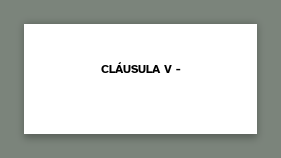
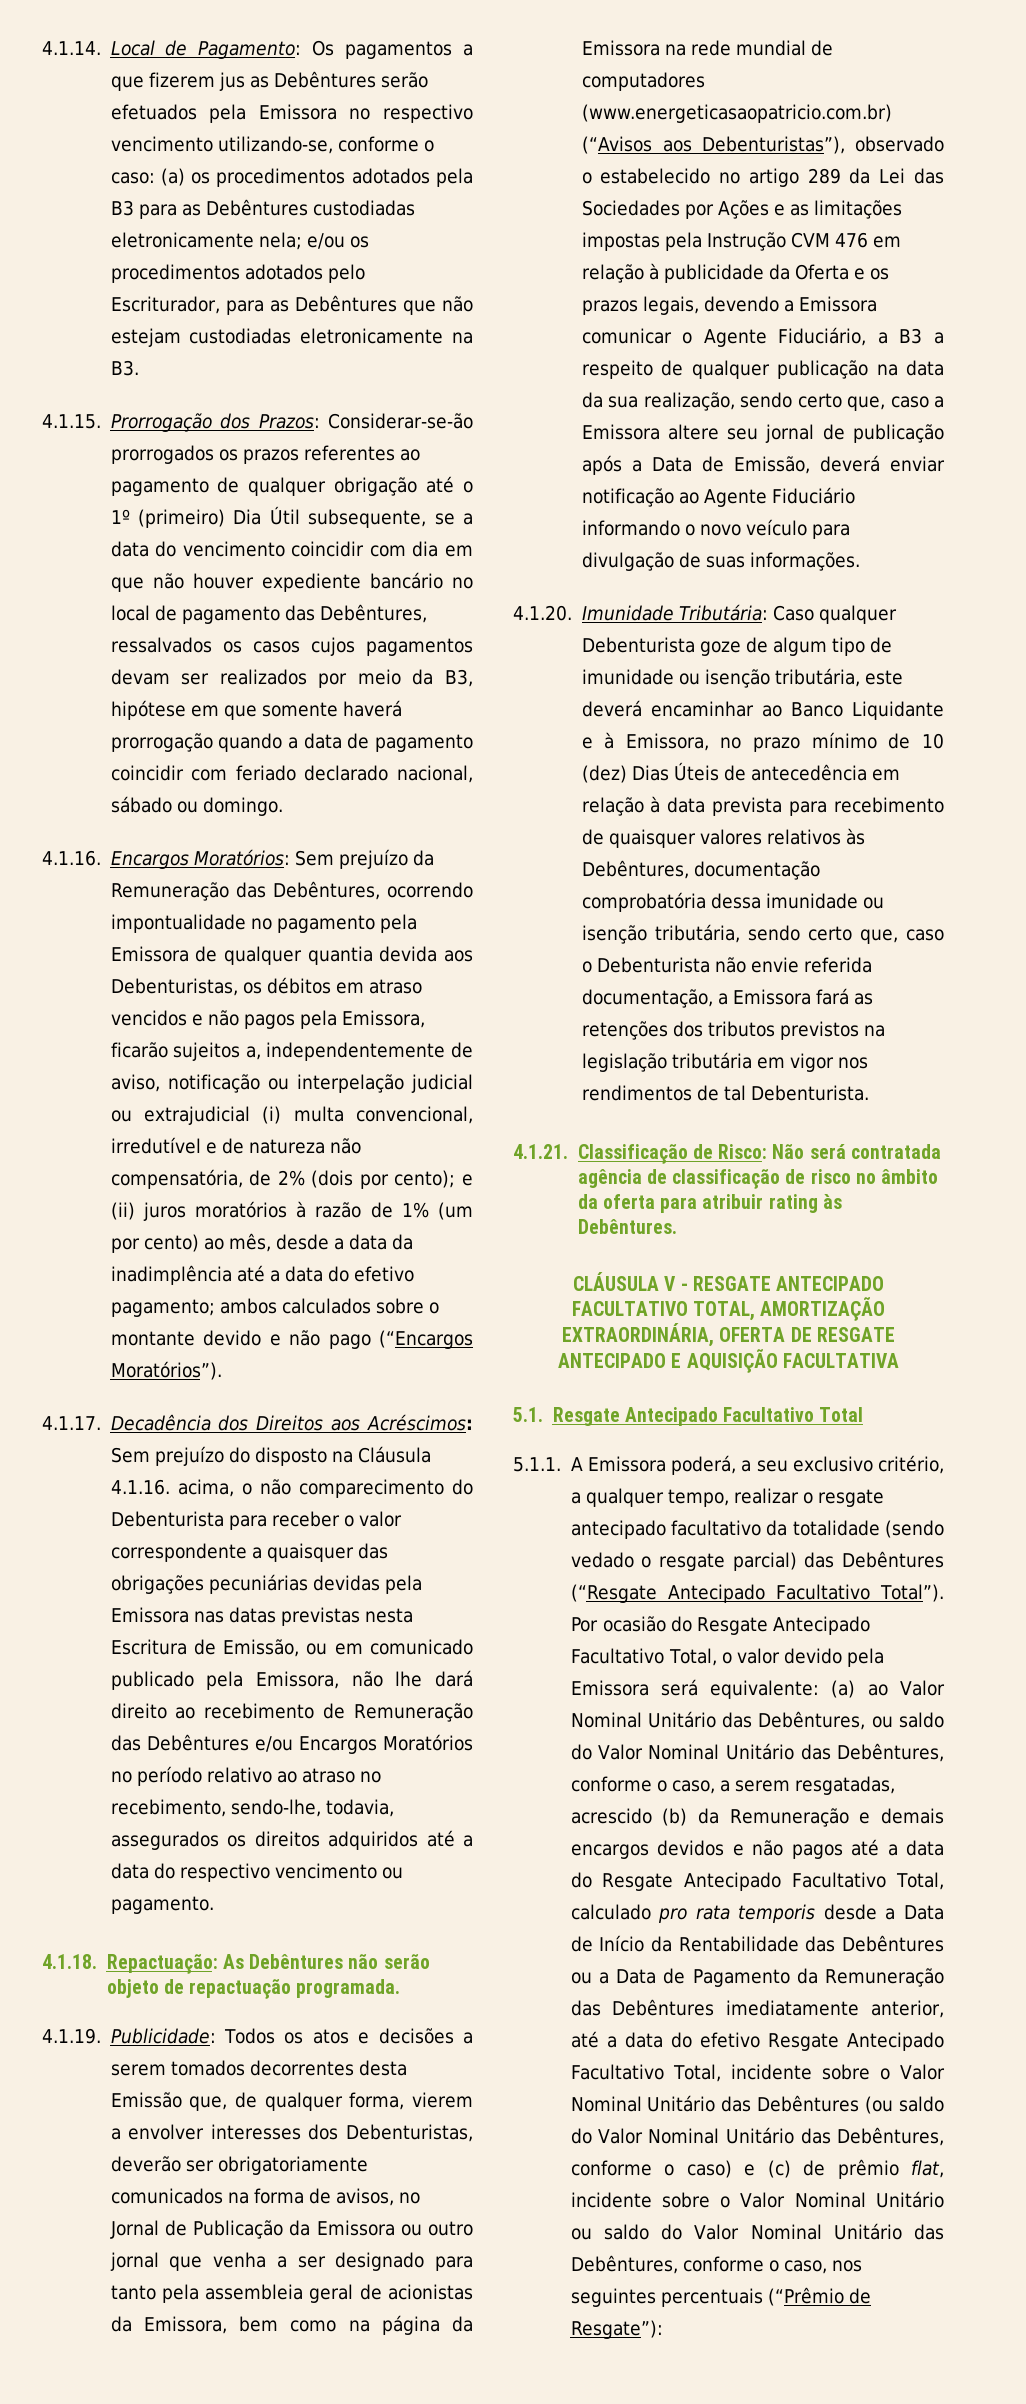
[101,62,181,73] CLÁUSULA V - -> [42,40,473,59] [110,71,429,91] [110,104,473,123] [110,136,434,154] [110,168,474,187] [110,199,416,219] [110,232,369,250] [110,264,365,283] [110,295,473,315] [110,328,473,347] [110,360,139,376] [42,413,474,432] [110,445,421,464] [110,476,473,496] [110,506,474,528] [110,541,473,557] [110,572,474,592] [110,604,428,624] [110,637,473,656] [110,669,473,688] [110,700,403,720] [110,733,473,752] [110,765,473,783] [110,796,283,816] [42,849,435,869] [110,881,474,901] [110,914,417,933] [110,946,473,965] [110,977,423,996] [110,1010,426,1029] [110,1042,473,1061] [110,1074,473,1093] [110,1106,473,1125] [110,1137,362,1154] [110,1169,473,1189] [110,1201,474,1221] [110,1233,414,1253] [110,1265,415,1285] [110,1298,440,1317] [110,1330,473,1349] [110,1361,222,1380] [42,1414,473,1431] [110,1446,432,1466] [110,1479,473,1498] [110,1511,403,1530] [110,1543,388,1562] [110,1574,422,1594] [110,1607,414,1626] [110,1639,474,1657] [110,1670,473,1690] [110,1703,474,1722] [110,1734,473,1754] [110,1766,382,1786] [110,1799,394,1817] [110,1830,473,1850] [110,1863,404,1882] [110,1896,214,1914] [42,1954,430,1974] [106,1979,401,1999] [42,2028,473,2044] [110,2060,407,2076] [110,2092,473,2111] [110,2124,473,2142] [110,2156,368,2175] [110,2188,421,2206] [109,2220,473,2239] [109,2252,473,2271] [110,2284,474,2303] [110,2315,473,2335] [581,40,834,56] [581,72,705,91] [581,104,893,123] [581,136,944,154] [581,168,944,187] [581,200,903,219] [581,232,902,251] [581,263,890,283] [581,296,878,315] [581,327,944,347] [581,360,944,379] [581,392,944,411] [581,424,944,443] [581,455,945,475] [581,487,855,507] [581,519,851,539] [581,552,860,571] [513,604,897,624] [581,637,893,656] [581,668,904,688] [581,700,944,720] [581,732,944,752] [581,762,901,783] [581,796,944,816] [581,828,866,848] [581,860,820,880] [581,892,884,912] [581,924,944,944] [581,957,873,973] [581,988,874,1008] [581,1021,886,1040] [581,1052,869,1072] [581,1085,869,1101] [513,1144,941,1164] [577,1169,939,1189] [577,1194,842,1213] [577,1219,677,1234] [572,1272,885,1291] [571,1297,886,1321] [562,1323,895,1347] [558,1349,899,1373] [513,1407,864,1426] [513,1455,944,1475] [570,1488,885,1507] [570,1520,944,1539] [570,1551,944,1571] [570,1584,944,1603] [570,1616,870,1635] [570,1648,885,1667] [570,1679,946,1699] [570,1711,944,1730] [570,1743,944,1762] [570,1776,896,1795] [570,1808,944,1827] [570,1839,944,1859] [570,1872,945,1891] [570,1904,944,1923] [570,1935,944,1952] [570,1968,945,1987] [570,1999,944,2018] [570,2031,944,2051] [570,2064,946,2082] [570,2095,944,2114] [570,2127,944,2146] [570,2159,944,2179] [570,2191,944,2208] [570,2223,945,2240] [570,2255,863,2274] [570,2287,871,2307] [570,2320,664,2339] 4.1.14. Local de Pagamento: Os pagamentos a que fizerem jus as Debêntures serão efetuados pela Emissora no respectivo vencimento utilizando-se, conforme o caso: (a) os procedimentos adotados pela B3 para as Debêntures custodiadas eletronicamente nela; e/ou os procedimentos adotados pelo Escriturador, para as Debêntures que não estejam custodiadas eletronicamente na B3. // 4.1.15. Prorrogação dos Prazos: Considerar-se-ão prorrogados os prazos referentes ao pagamento de qualquer obrigação até o 1º (primeiro) Dia Útil subsequente, se a data do vencimento coincidir com dia em que não houver expediente bancário no local de pagamento das Debêntures, ressalvados os casos cujos pagamentos devam ser realizados por meio da B3, hipótese em que somente haverá prorrogação quando a data de pagamento coincidir com feriado declarado nacional, sábado ou domingo. // 4.1.16. Encargos Moratórios: Sem prejuízo da Remuneração das Debêntures, ocorrendo impontualidade no pagamento pela Emissora de qualquer quantia devida aos Debenturistas, os débitos em atraso vencidos e não pagos pela Emissora, ficarão sujeitos a, independentemente de aviso, notificação ou interpelação judicial ou extrajudicial (i) multa convencional, irredutível e de natureza não compensatória, de 2% (dois por cento); e (ii) juros moratórios à razão de 1% (um por cento) ao mês, desde a data da inadimplência até a data do efetivo pagamento; ambos calculados sobre o montante devido e não pago (“Encargos Moratórios”). // 4.1.17. Decadência dos Direitos aos Acréscimos: Sem prejuízo do disposto na Cláusula 4.1.16. acima, o não comparecimento do Debenturista para receber o valor correspondente a quaisquer das obrigações pecuniárias devidas pela Emissora nas datas previstas nesta Escritura de Emissão, ou em comunicado publicado pela Emissora, não lhe dará direito ao recebimento de Remuneração das Debêntures e/ou Encargos Moratórios no período relativo ao atraso no recebimento, sendo-lhe, todavia, assegurados os direitos adquiridos até a data do respectivo vencimento ou pagamento. // 4.1.18. Repactuação: As Debêntures não serão objeto de repactuação programada. // 4.1.19. Publicidade: Todos os atos e decisões a serem tomados decorrentes desta Emissão que, de qualquer forma, vierem a envolver interesses dos Debenturistas, deverão ser obrigatoriamente comunicados na forma de avisos, no Jornal de Publicação da Emissora ou outro jornal que venha a ser designado para tanto pela assembleia geral de acionistas da Emissora, bem como na página da Emissora na rede mundial de computadores (www.energeticasaopatricio.com.br) (“Avisos aos Debenturistas”), observado o estabelecido no artigo 289 da Lei das Sociedades por Ações e as limitações impostas pela Instrução CVM 476 em relação à publicidade da Oferta e os prazos legais, devendo a Emissora comunicar o Agente Fiduciário, a B3 a respeito de qualquer publicação na data da sua realização, sendo certo que, caso a Emissora altere seu jornal de publicação após a Data de Emissão, deverá enviar notificação ao Agente Fiduciário informando o novo veículo para divulgação de suas informações. // 4.1.20. Imunidade Tributária: Caso qualquer Debenturista goze de algum tipo de imunidade ou isenção tributária, este deverá encaminhar ao Banco Liquidante e à Emissora, no prazo mínimo de 10 (dez) Dias Úteis de antecedência em relação à data prevista para recebimento de quaisquer valores relativos às Debêntures, documentação comprobatória dessa imunidade ou isenção tributária, sendo certo que, caso o Debenturista não envie referida documentação, a Emissora fará as retenções dos tributos previstos na legislação tributária em vigor nos rendimentos de tal Debenturista. // 4.1.21. Classificação de Risco: Não será contratada agência de classificação de risco no âmbito da oferta para atribuir rating às Debêntures. // CLÁUSULA V - RESGATE ANTECIPADO FACULTATIVO TOTAL, AMORTIZAÇÃO EXTRAORDINÁRIA, OFERTA DE RESGATE ANTECIPADO E AQUISIÇÃO FACULTATIVA // 5.1. Resgate Antecipado Facultativo Total // 5.1.1. A Emissora poderá, a seu exclusivo critério, a qualquer tempo, realizar o resgate antecipado facultativo da totalidade (sendo vedado o resgate parcial) das Debêntures (“Resgate Antecipado Facultativo Total”). Por ocasião do Resgate Antecipado Facultativo Total, o valor devido pela Emissora será equivalente: (a) ao Valor Nominal Unitário das Debêntures, ou saldo do Valor Nominal Unitário das Debêntures, conforme o caso, a serem resgatadas, acrescido (b) da Remuneração e demais encargos devidos e não pagos até a data do Resgate Antecipado Facultativo Total, calculado pro rata temporis desde a Data de Início da Rentabilidade das Debêntures ou a Data de Pagamento da Remuneração das Debêntures imediatamente anterior, até a data do efetivo Resgate Antecipado Facultativo Total, incidente sobre o Valor Nominal Unitário das Debêntures (ou saldo do Valor Nominal Unitário das Debêntures, conforme o caso) e (c) de prêmio flat, incidente sobre o Valor Nominal Unitário ou saldo do Valor Nominal Unitário das Debêntures, conforme o caso, nos seguintes percentuais (“Prêmio de Resgate”):

